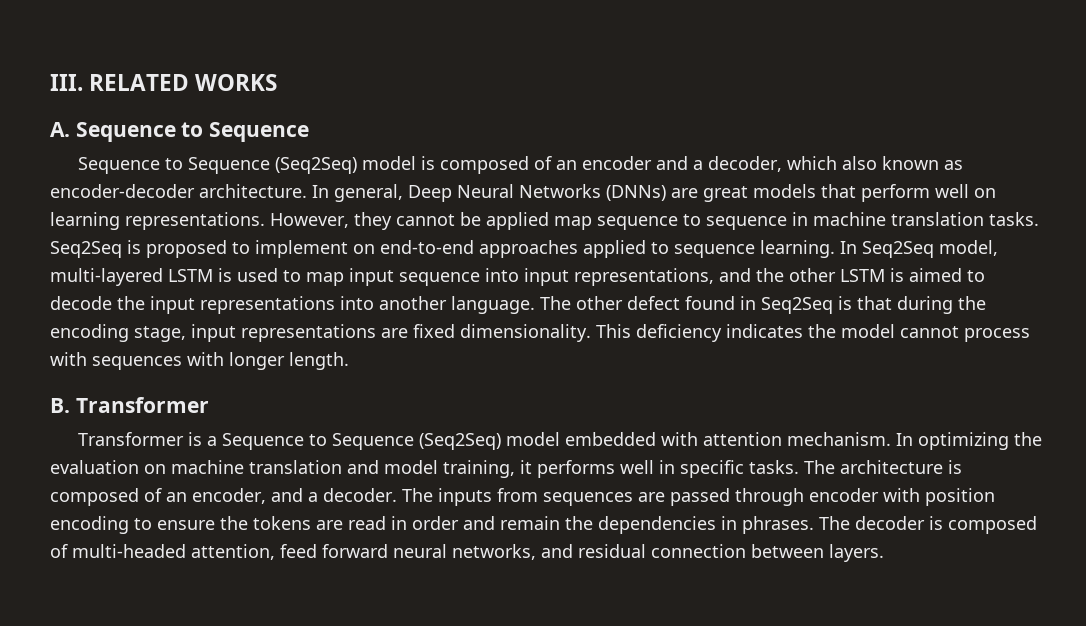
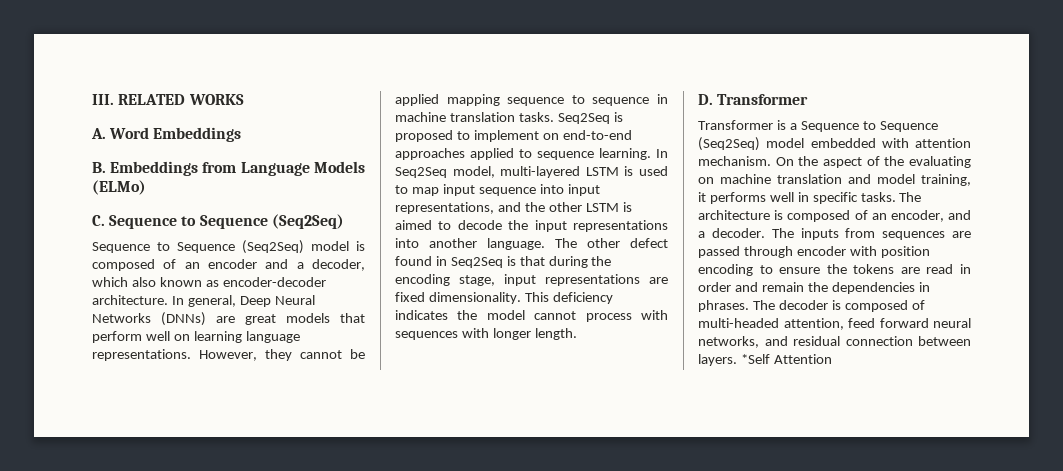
[75,122,310,142] Sequence to Sequence -> [109,127,242,142] [92,161,365,176] [92,180,146,195] [92,214,344,229] Word Embeddings // B. Embeddings from Language Models (ELMo) // C. Sequence to Sequence (Seq2Seq)
(120, 221) none -> [245,331,300,343] language
[554,216,592,230] map -> [446,94,500,106] mapping
[50,398,70,413] B. -> [698,94,713,105] D.
[896,432,1043,450] [50,460,139,474] In optimizing the evaluation -> [775,156,971,168] On the aspect of the evaluating
(884, 553) none -> [740,354,832,364] *Self Attention

